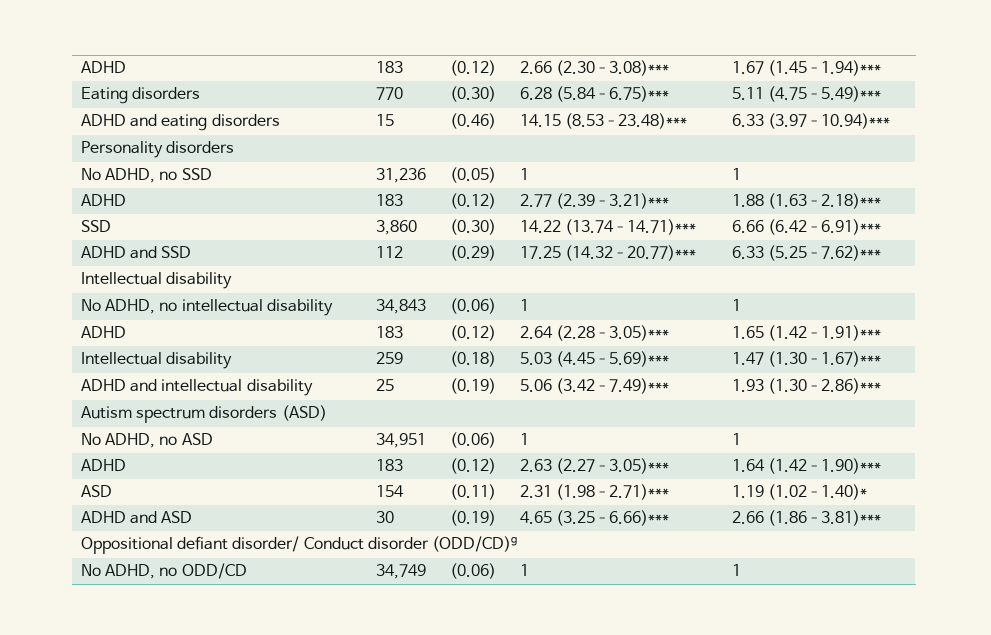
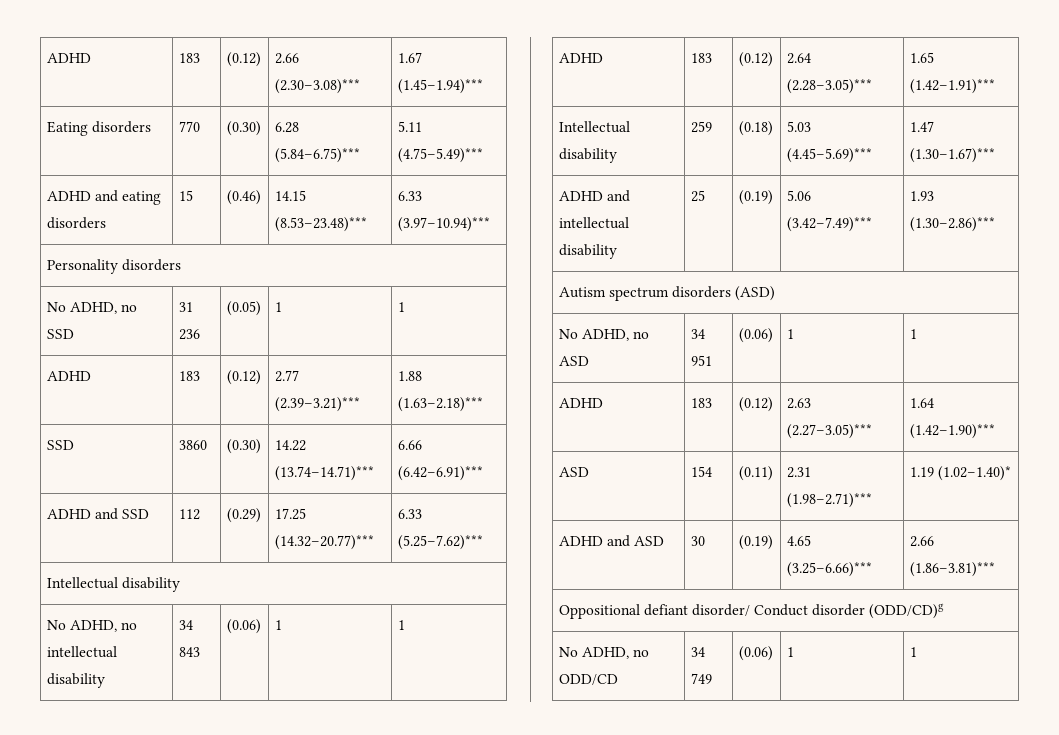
[376,168,427,183] 31,236 -> [178,302,193,312] [178,329,200,340] 31 236
[376,220,418,235] 3,860 -> [178,440,207,450] 3860
[376,299,427,314] 34,843 -> [178,620,193,630] [178,647,200,657] 34 843
[376,433,427,448] 34,951 -> [690,329,705,339] [690,355,712,366] 34 951
[376,564,427,579] 34,749 -> [690,647,705,657] [690,673,712,684] 34 749

